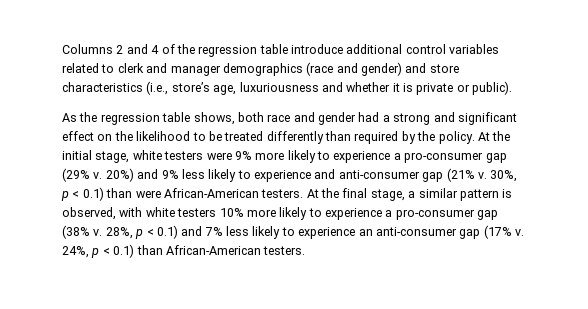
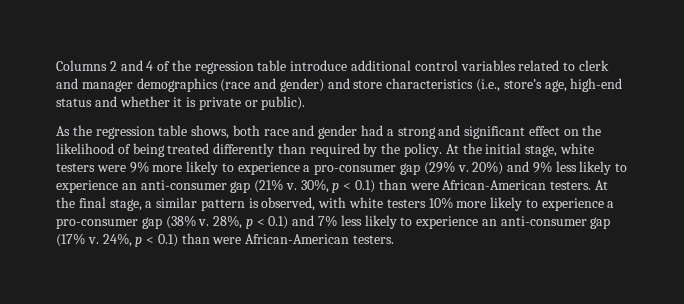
[239,82,319,92] luxuriousness -> [570,78,623,92] [56,98,92,107] high-end status
[192,131,222,141] to be -> [117,143,165,157] of being
[314,169,336,179] and -> [121,183,137,190] an
(163, 250) none -> [212,237,242,244] were

